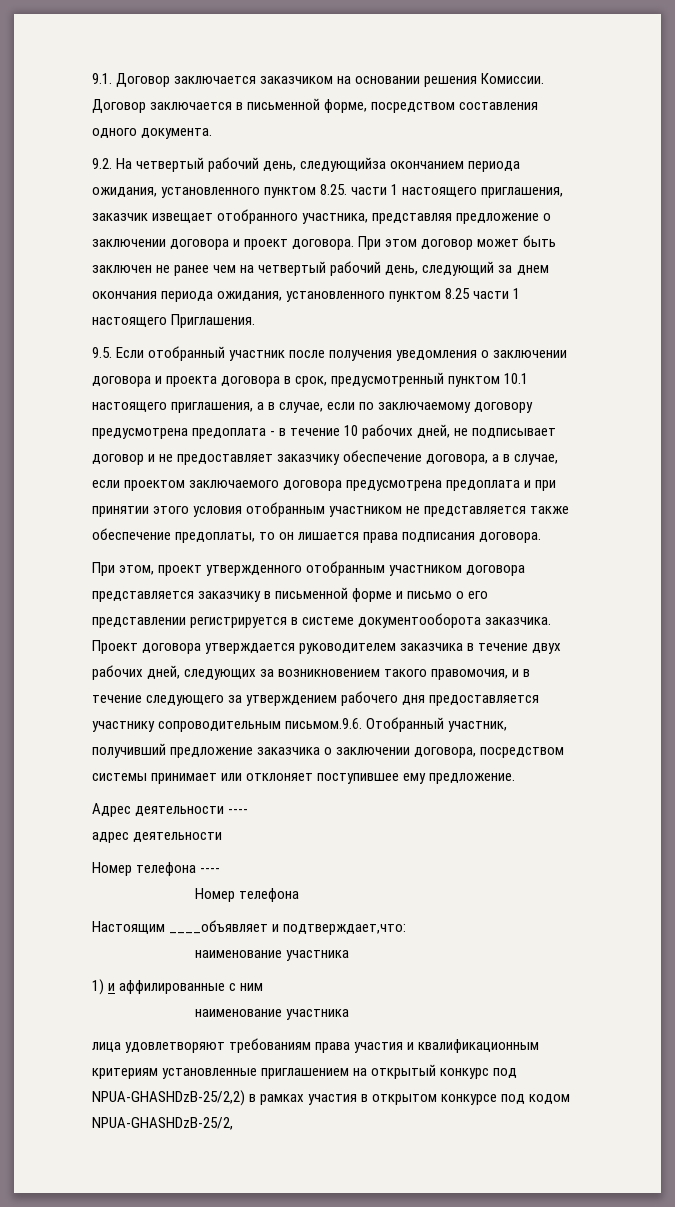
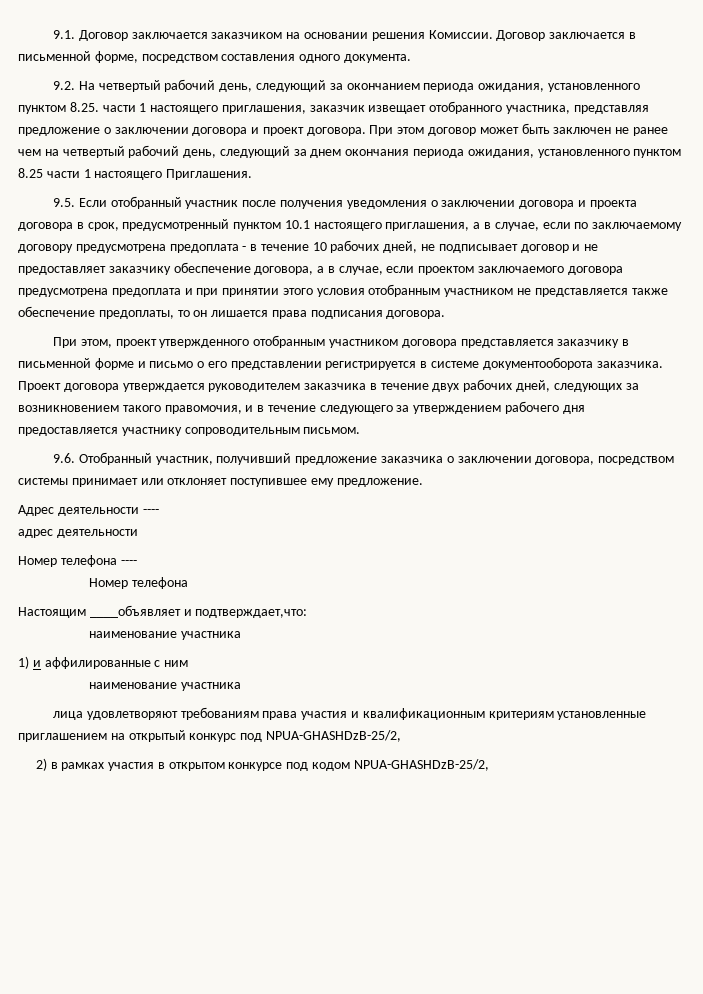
[300,157,387,172] следующийза -> [256,80,343,92] следующий за
[285,718,363,729] письмом.9.6. -> [303,427,361,434] [53,453,76,463] письмом. // 9.6.
[92,1090,245,1106] NPUA-GHASHDzB-25/2,2) -> [265,730,401,742] [35,758,47,771] NPUA-GHASHDzB-25/2, // 2)

